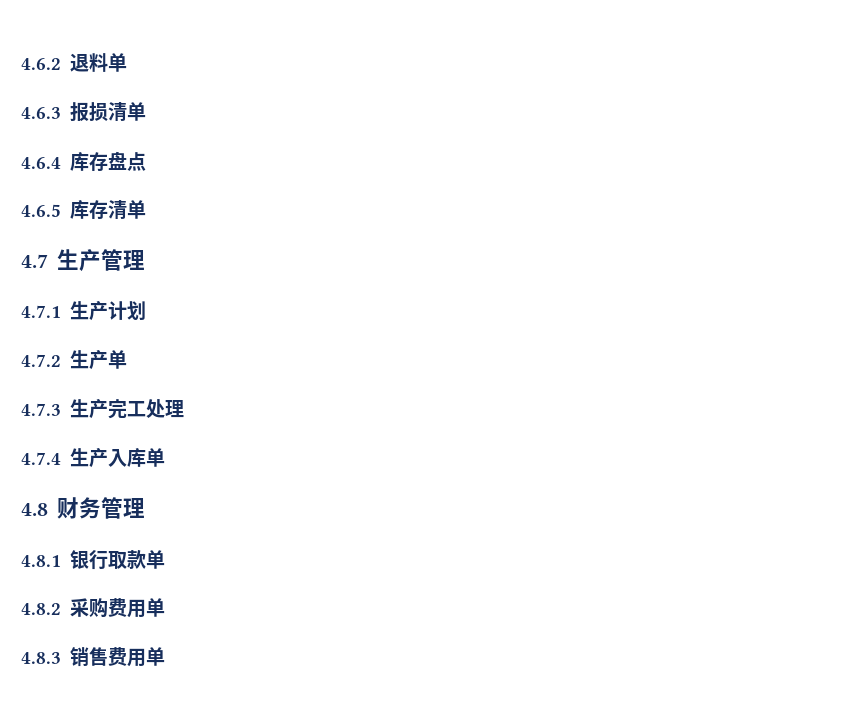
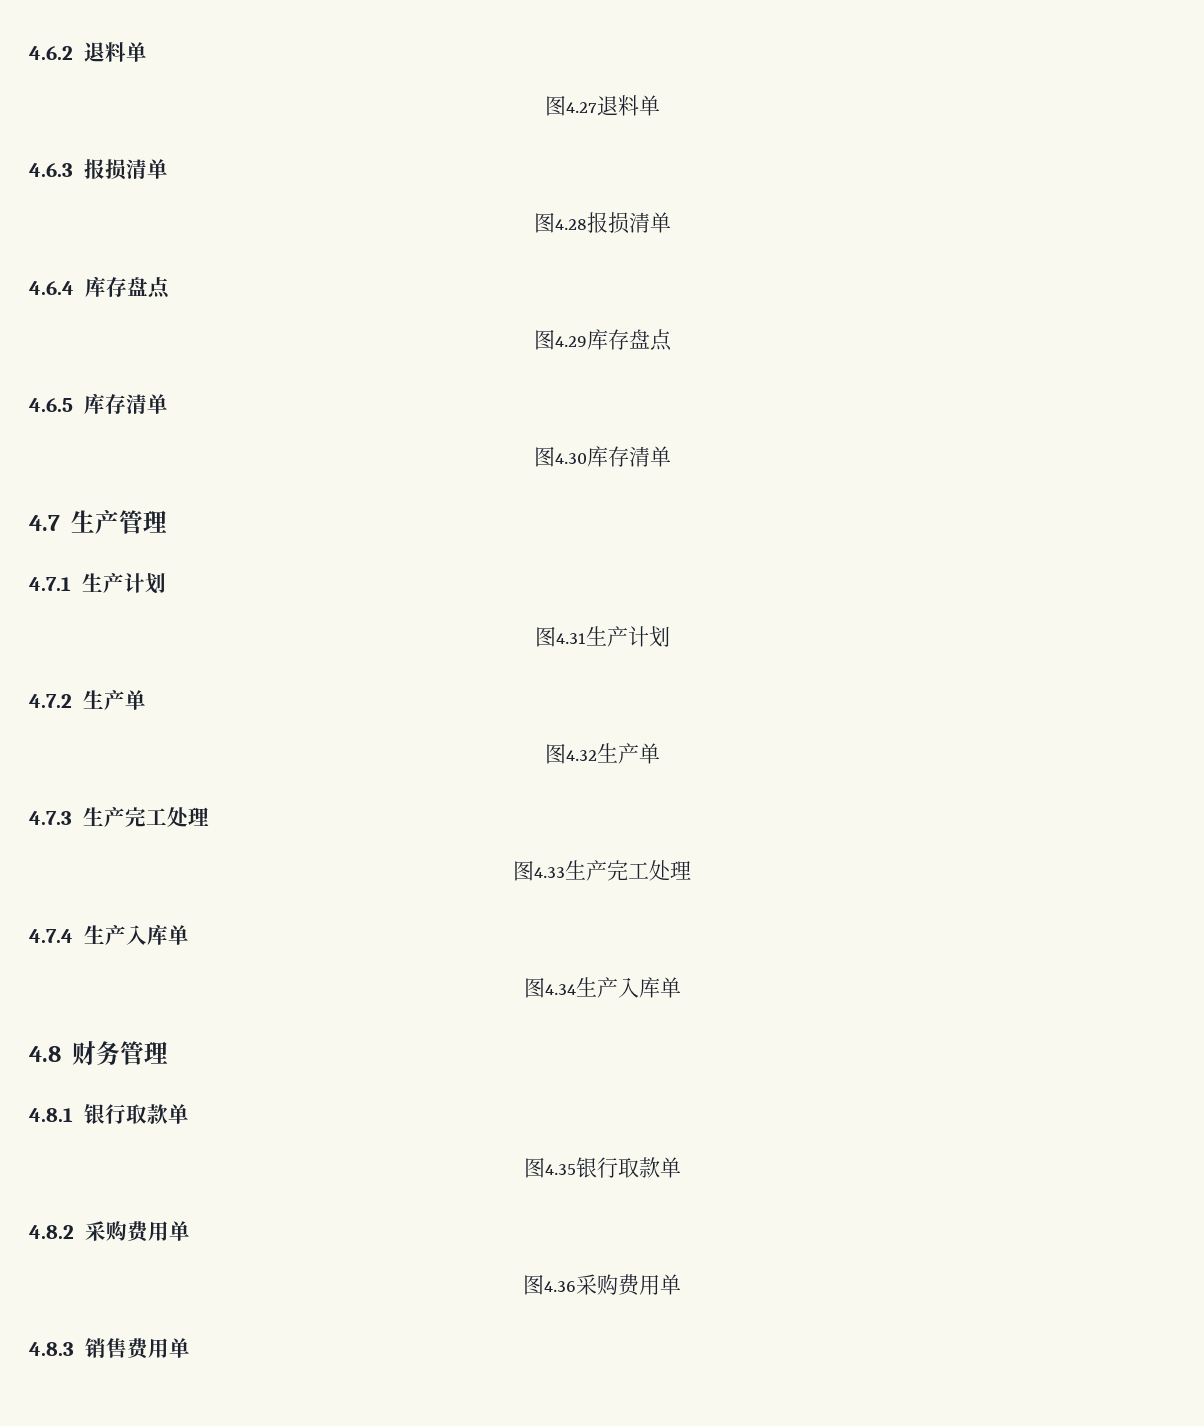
(127, 62) none -> [544,95,660,116] // 图4.27退料单
(146, 111) none -> [533,212,671,234] // 图4.28报损清单
(146, 161) none -> [533,329,672,351] // 图4.29库存盘点
(146, 209) none -> [533,446,671,467] // 图4.30库存清单
(146, 310) none -> [534,626,670,647] // 图4.31生产计划
(127, 359) none -> [544,743,660,764] // 图4.32生产单
(184, 409) none -> [513,860,691,881] // 图4.33生产完工处理
(165, 457) none -> [523,977,681,998] // 图4.34生产入库单
(165, 559) none -> [523,1157,681,1178] // 图4.35银行取款单
(165, 607) none -> [523,1274,681,1296] // 图4.36采购费用单

